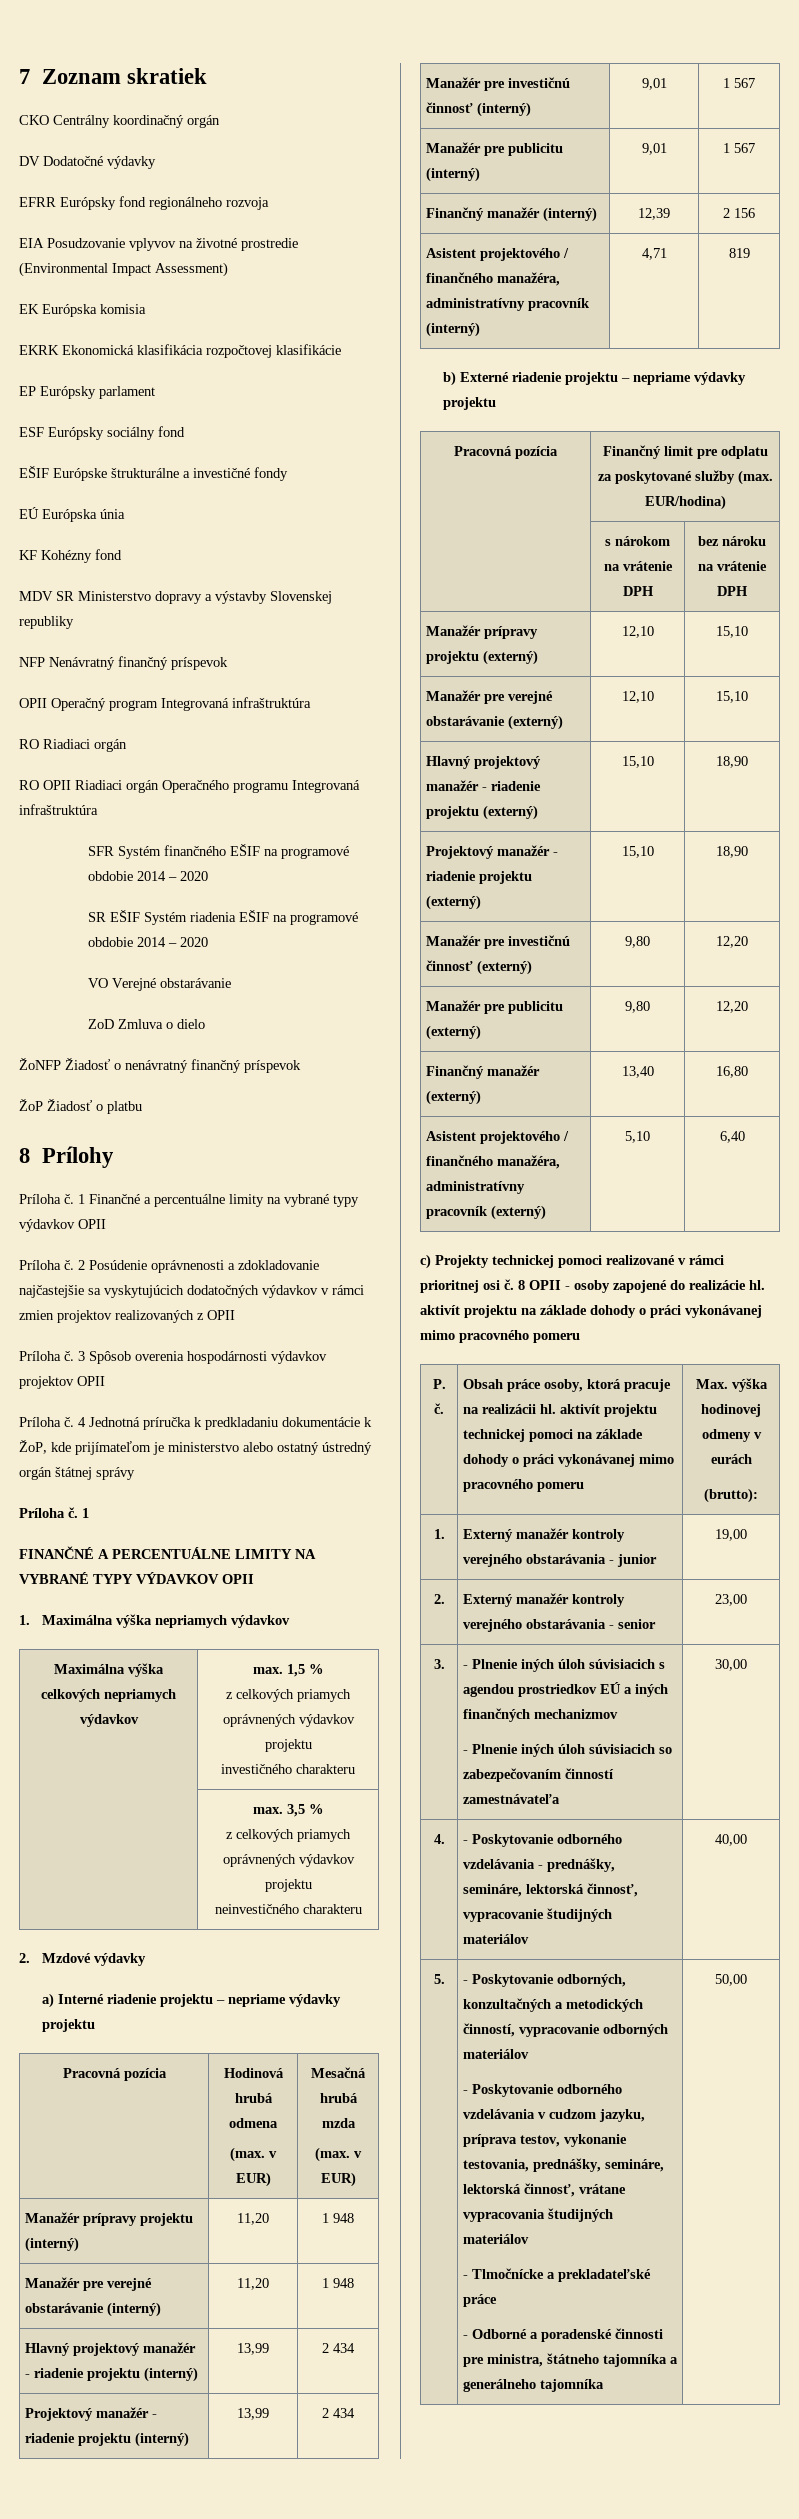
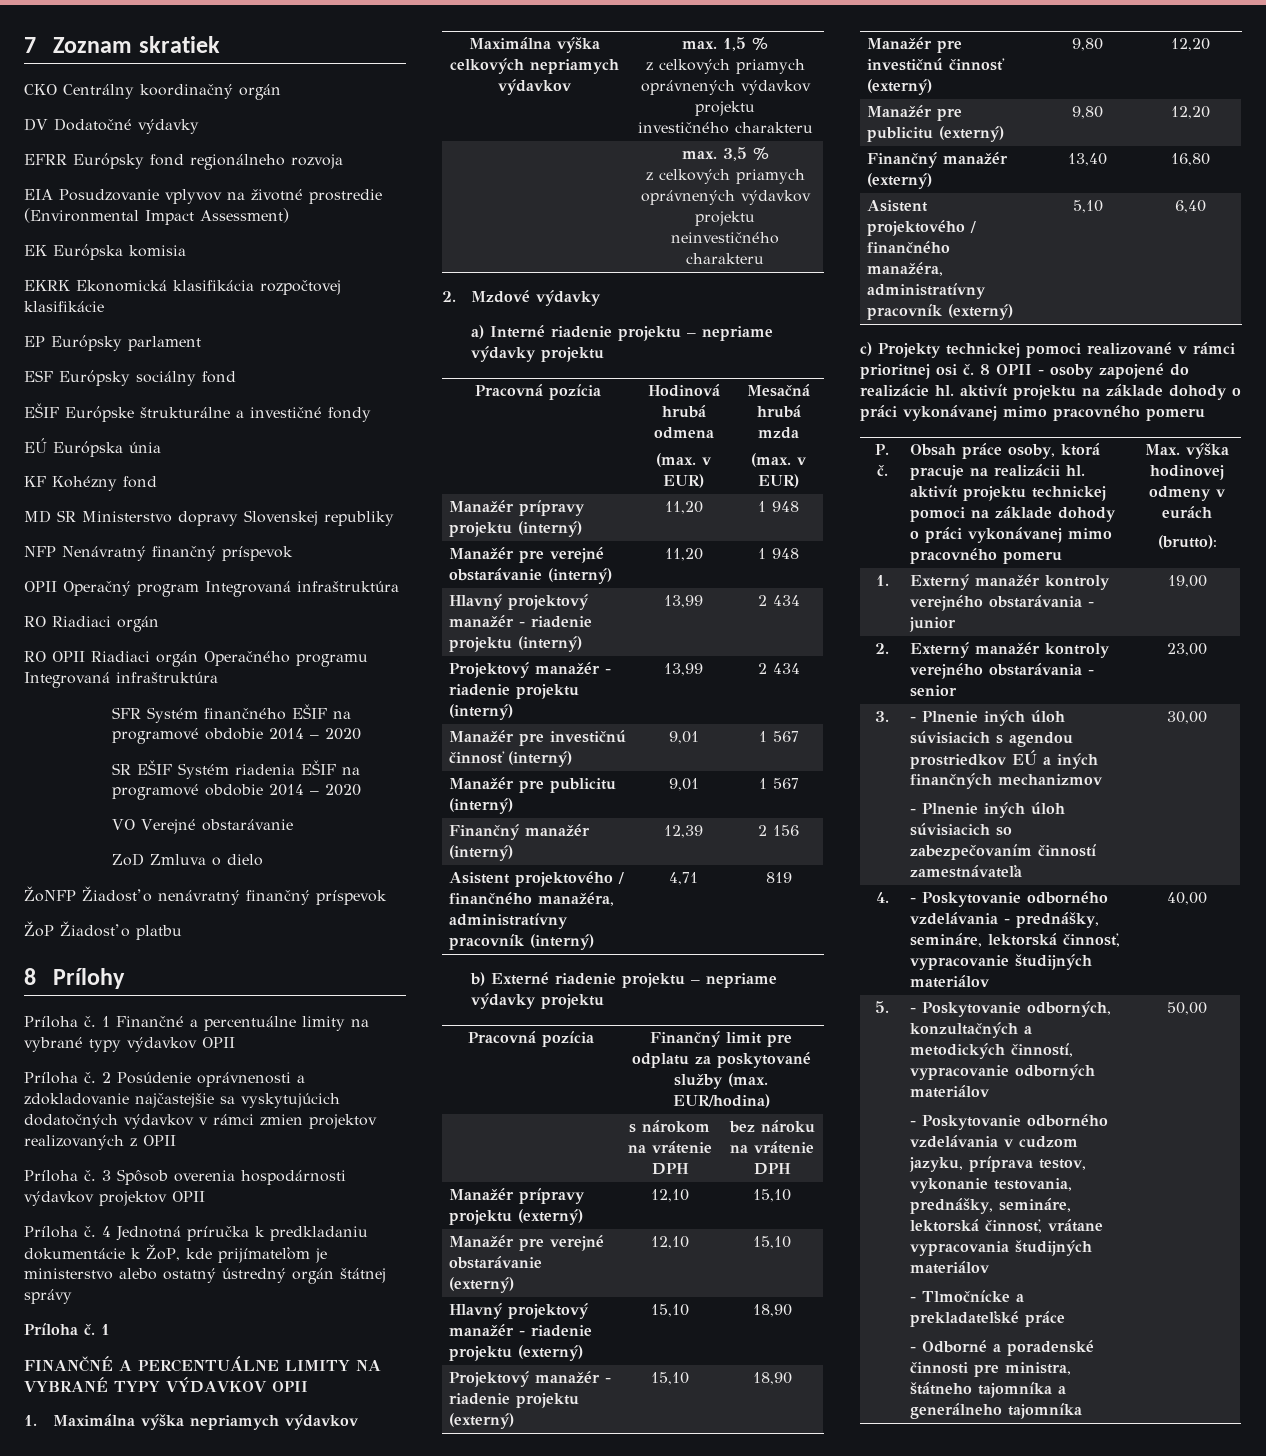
[19,591,53,601] MDV -> [24,510,51,523] MD
[205,591,267,604] a výstavby -> (238, 518) none

